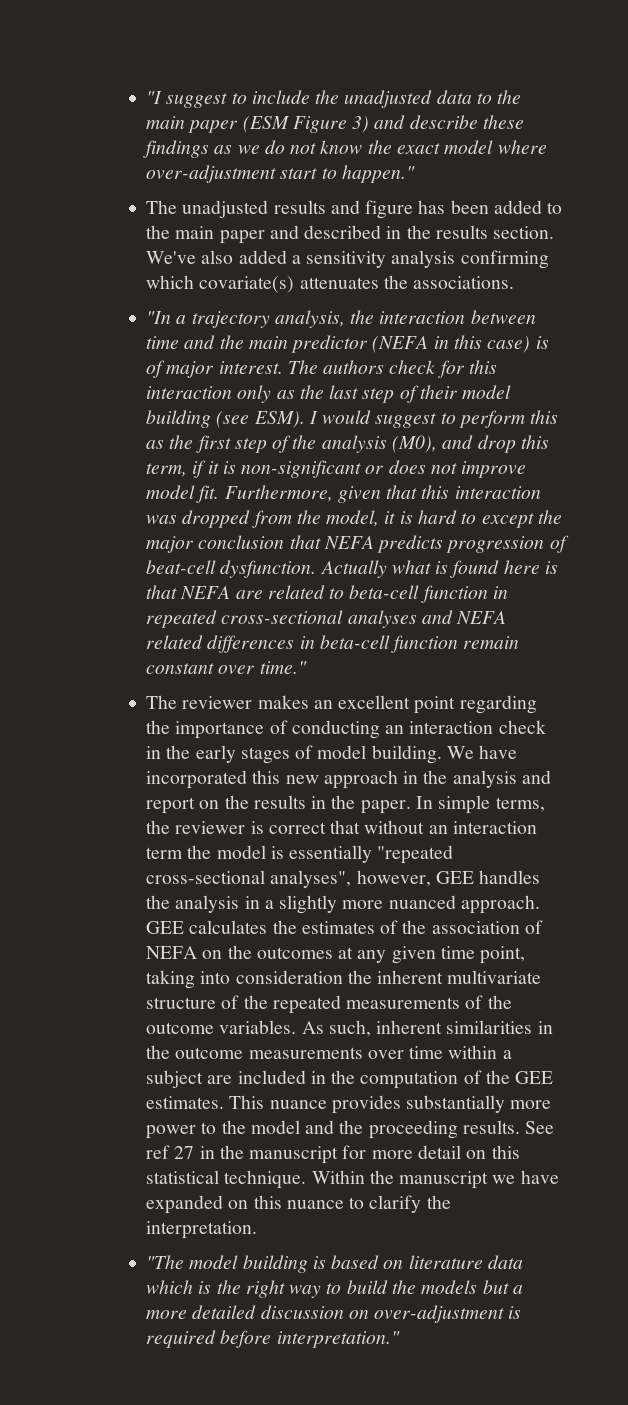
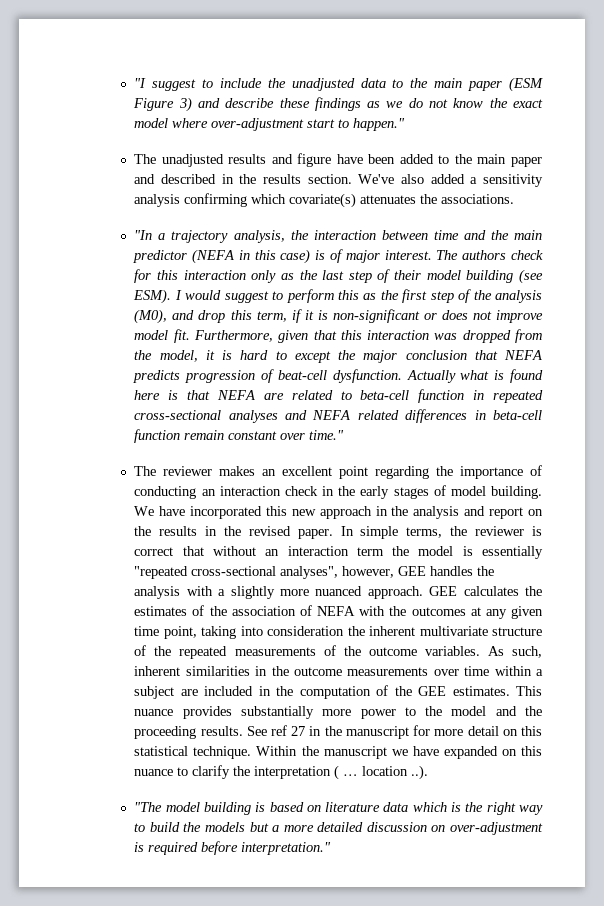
[418,200,446,214] has -> [336,154,363,164] have
(356, 802) none -> [248,526,291,536] revised
[244,896,260,909] in -> [186,586,213,596] with
[202,950,223,959] on -> [359,606,386,616] with
[146,1221,258,1239] interpretation. -> [254,765,429,780] interpretation ( … location ..).

